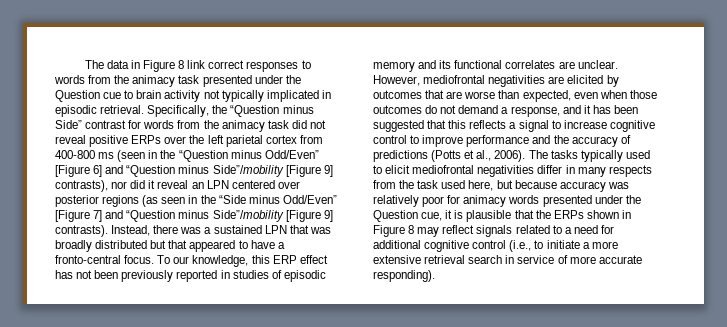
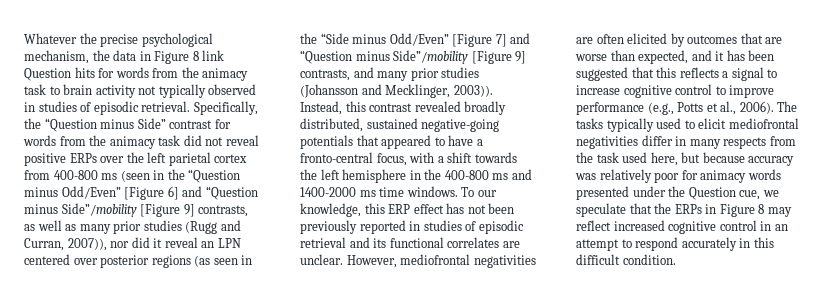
[84,60,104,69] The -> [24,33,213,47] [24,50,110,64] Whatever the precise psychological mechanism, the
[208,60,311,72] [54,75,301,87] [55,90,122,102] correct responses to words from the animacy task presented under the Question cue -> [24,67,249,81] [24,84,46,95] Question hits for words from the animacy task
[266,90,331,102] implicated in -> [208,84,257,95] [24,101,92,112] observed in studies of
[55,180,108,192] contrasts), -> [198,205,249,217] [24,220,241,234] [24,238,107,251] contrasts, as well as many prior studies (Rugg and Curran, 2007)),
[55,225,331,237] [55,240,167,252] contrasts). Instead, there was a sustained LPN that was broadly distributed but -> [300,67,480,81] [300,84,493,98] [300,101,507,115] [300,118,500,132] [300,135,353,149] contrasts, and many prior studies (Johansson and Mecklinger, 2003)). Instead, this contrast revealed broadly distributed, sustained negative-going potentials
[124,255,155,264] focus. -> [376,152,517,166] [300,169,532,183] [300,186,458,197] focus, with a shift towards the left hemisphere in the 400-800 ms and 1400-2000 ms time windows.
[373,61,415,72] memory -> [300,237,346,248] retrieval
(565, 80) none -> [596,34,624,44] often
[573,90,657,99] [373,105,560,117] even when those outcomes do not demand a response, -> (689, 57) none
[532,135,631,147] [373,150,462,162] and the accuracy of predictions (Potts -> [647,102,704,115] (e.g., Potts
[445,210,512,222] it is plausible -> [762,190,779,197] [576,203,626,217] we speculate
[586,210,619,219] shown -> (702, 209) none
[476,225,614,237] [373,240,618,252] [373,255,642,264] [373,270,435,282] signals related to a need for additional cognitive control (i.e., to initiate a more extensive retrieval search in service of more accurate responding). -> [613,220,788,234] [576,237,774,251] [576,254,676,265] increased cognitive control in an attempt to respond accurately in this difficult condition.

